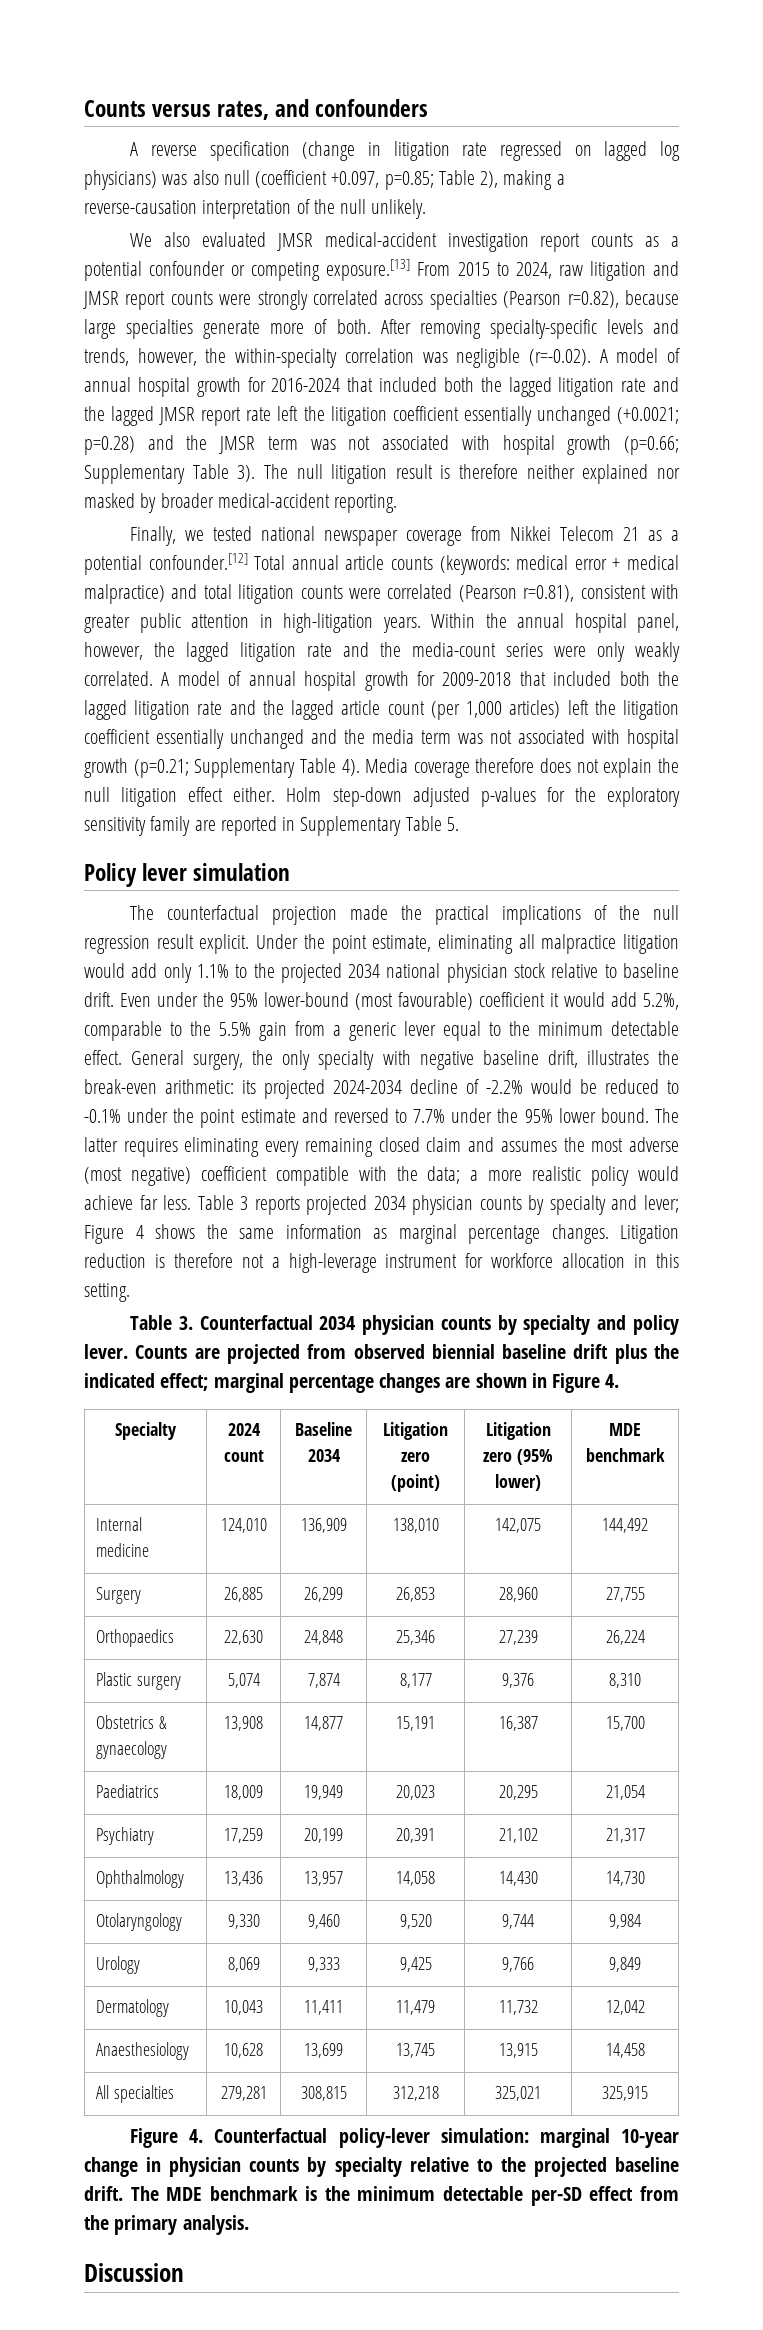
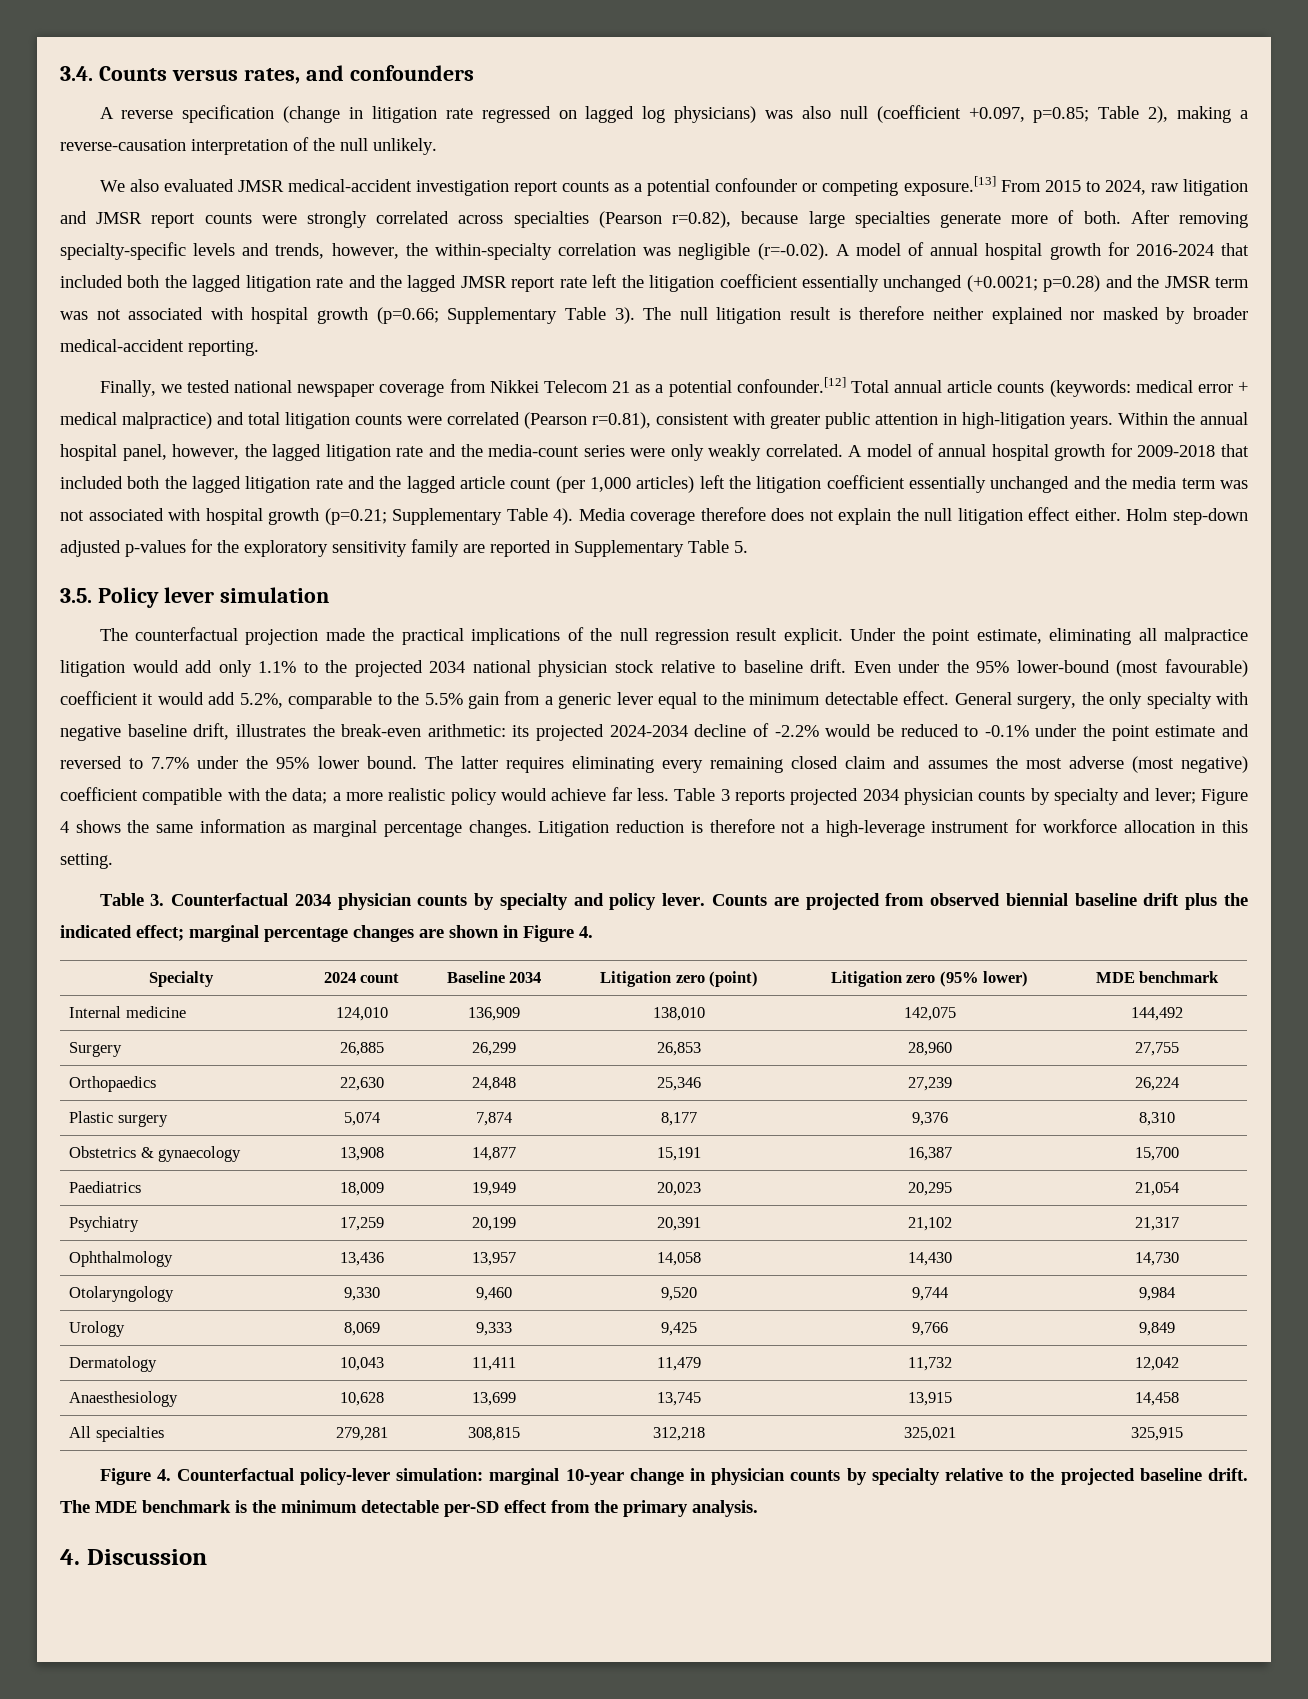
(84, 108) none -> [60,66,93,81] 3.4.
(459, 824) none -> [60,588,92,603] 3.5.
(249, 2225) none -> [60,1549,80,1565] 4.

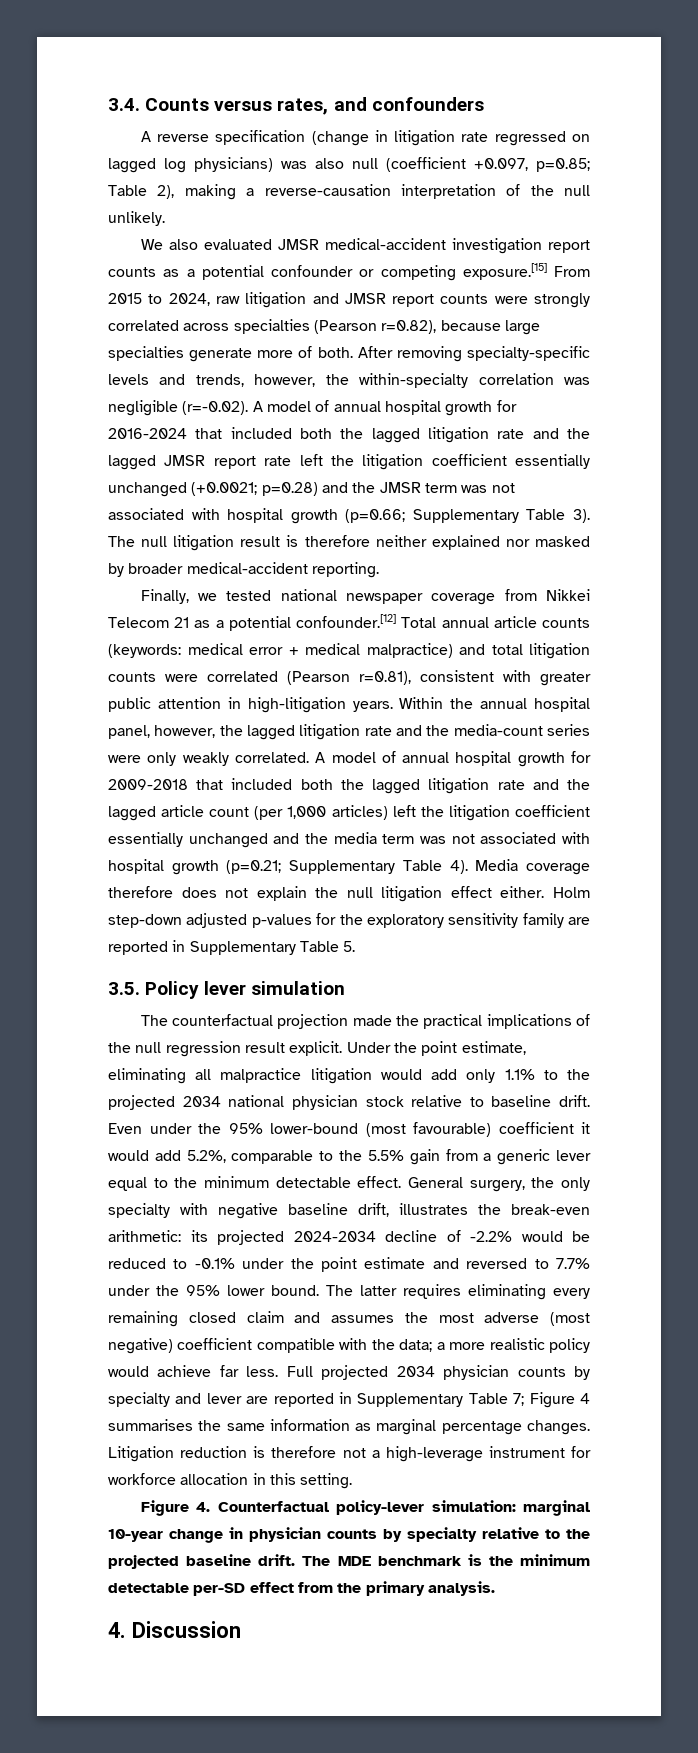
[903,176,996,196] exposure.[13] -> [462,263,547,280] exposure.[15]
[674,788,786,805] Table 3 reports -> [286,1366,313,1377] Full
[1154,788,1196,804] lever; -> [206,1392,525,1407] lever are reported in Supplementary Table 7;
[75,820,121,833] shows -> [108,1419,193,1431] summarises
[99,893,1249,910] [60,925,593,942] [149,971,214,987] [323,972,400,983] [446,971,542,983] [600,971,758,987] [830,971,1029,987] [1095,971,1220,983] [69,1006,186,1018] [335,1007,388,1021] [468,1007,520,1021] [653,1007,705,1021] [903,1007,956,1021] [1131,1007,1183,1021] [69,1042,123,1057] [339,1042,384,1056] [472,1042,516,1056] [657,1042,701,1056] [907,1042,952,1056] [1135,1042,1179,1056] [69,1076,157,1092] [339,1077,384,1091] [472,1077,516,1091] [657,1077,701,1091] [907,1077,952,1091] [1135,1077,1179,1091] [69,1111,168,1127] [343,1112,380,1126] [476,1112,512,1126] [661,1112,697,1126] [911,1112,948,1126] [1139,1112,1175,1126] [69,1146,242,1162] [339,1147,384,1161] [472,1147,516,1161] [657,1147,701,1161] [907,1147,952,1161] [1135,1147,1179,1161] [69,1181,142,1193] [339,1182,384,1196] [472,1182,516,1196] [657,1182,701,1196] [907,1182,952,1196] [1135,1182,1179,1196] [69,1216,140,1232] [339,1217,384,1231] [472,1217,516,1231] [657,1217,701,1231] [907,1217,952,1231] [1135,1217,1179,1231] [69,1251,174,1267] [339,1252,384,1266] [472,1252,516,1266] [657,1252,701,1266] [907,1252,952,1266] [1135,1252,1179,1266] [69,1286,175,1302] [343,1287,380,1301] [476,1287,512,1301] [661,1287,697,1301] [911,1287,948,1301] [1139,1287,1175,1301] [69,1321,126,1337] [343,1322,380,1336] [476,1322,512,1336] [661,1322,697,1336] [911,1322,948,1336] [1139,1322,1175,1336] [69,1356,158,1372] [339,1357,384,1371] [472,1357,516,1371] [657,1357,701,1371] [907,1357,952,1371] [1135,1357,1179,1371] [69,1391,179,1407] [339,1392,384,1406] [472,1392,516,1406] [657,1392,701,1406] [907,1392,952,1406] [1135,1392,1179,1406] [69,1426,164,1442] [335,1427,388,1441] [468,1427,520,1441] [653,1427,705,1441] [903,1427,956,1441] [1131,1427,1183,1441] // Table 3. Counterfactual 2034 physician counts by specialty and policy lever. Counts are projected from observed biennial baseline drift plus the indicated effect; marginal percentage changes are shown in Figure 4. // Specialty | 2024 count | Baseline 2034 | Litigation zero (point) | Litigation zero (95% lower) | MDE benchmark // Internal medicine | 124,010 | 136,909 | 138,010 | 142,075 | 144,492 // Surgery | 26,885 | 26,299 | 26,853 | 28,960 | 27,755 // Orthopaedics | 22,630 | 24,848 | 25,346 | 27,239 | 26,224 // Plastic surgery | 5,074 | 7,874 | 8,177 | 9,376 | 8,310 // Obstetrics & gynaecology | 13,908 | 14,877 | 15,191 | 16,387 | 15,700 // Paediatrics | 18,009 | 19,949 | 20,023 | 20,295 | 21,054 // Psychiatry | 17,259 | 20,199 | 20,391 | 21,102 | 21,317 // Ophthalmology | 13,436 | 13,957 | 14,058 | 14,430 | 14,730 // Otolaryngology | 9,330 | 9,460 | 9,520 | 9,744 | 9,984 // Urology | 8,069 | 9,333 | 9,425 | 9,766 | 9,849 // Dermatology | 10,043 | 11,411 | 11,479 | 11,732 | 12,042 // Anaesthesiology | 10,628 | 13,699 | 13,745 | 13,915 | 14,458 // All specialties | 279,281 | 308,815 | 312,218 | 325,021 | 325,915 -> (353, 1481) none

